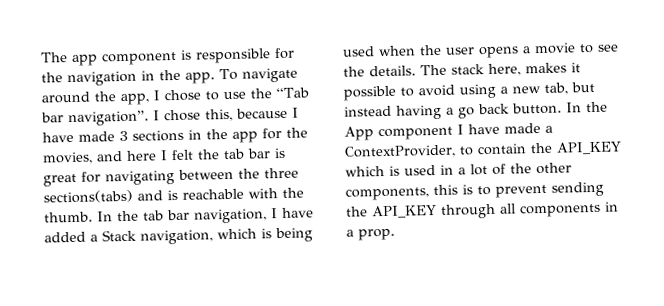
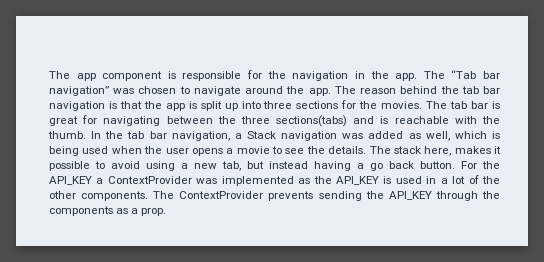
[219,67,298,83] [41,87,309,106] [41,107,299,127] [42,127,308,143] [42,149,220,165] To navigate around the app, I chose to use the “Tab bar navigation”. I chose this, because I have made 3 sections in the app for the movies, and here I felt the -> [423,70,501,79] [49,86,500,96] [49,100,448,111] The “Tab bar navigation” was chosen to navigate around the app. The reason behind the tab bar navigation is that the app is split up into three sections for the movies. The
[271,207,314,219] [44,229,213,245] I have added a Stack navigation, -> [234,131,450,141] a Stack navigation was added as well,
[566,101,608,113] [344,122,553,141] [344,141,622,159] [345,165,385,177] In the App component I have made a ContextProvider, to contain the API_KEY which -> [461,161,500,169] [49,176,379,186] For the API_KEY a ContextProvider was implemented as the API_KEY
[345,184,547,201] components, this is to prevent -> [81,191,314,201] components. The ContextProvider prevents
[500,201,619,218] all components in -> [481,191,500,199] [49,206,129,216] the components as

